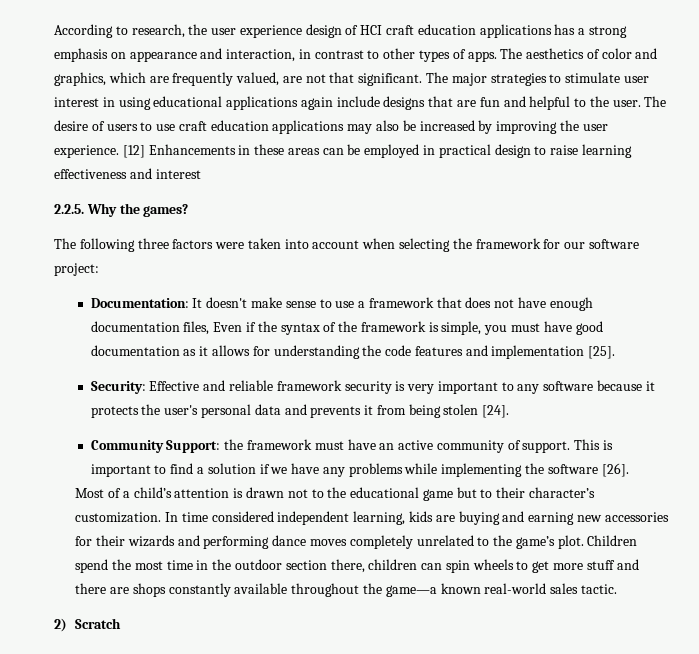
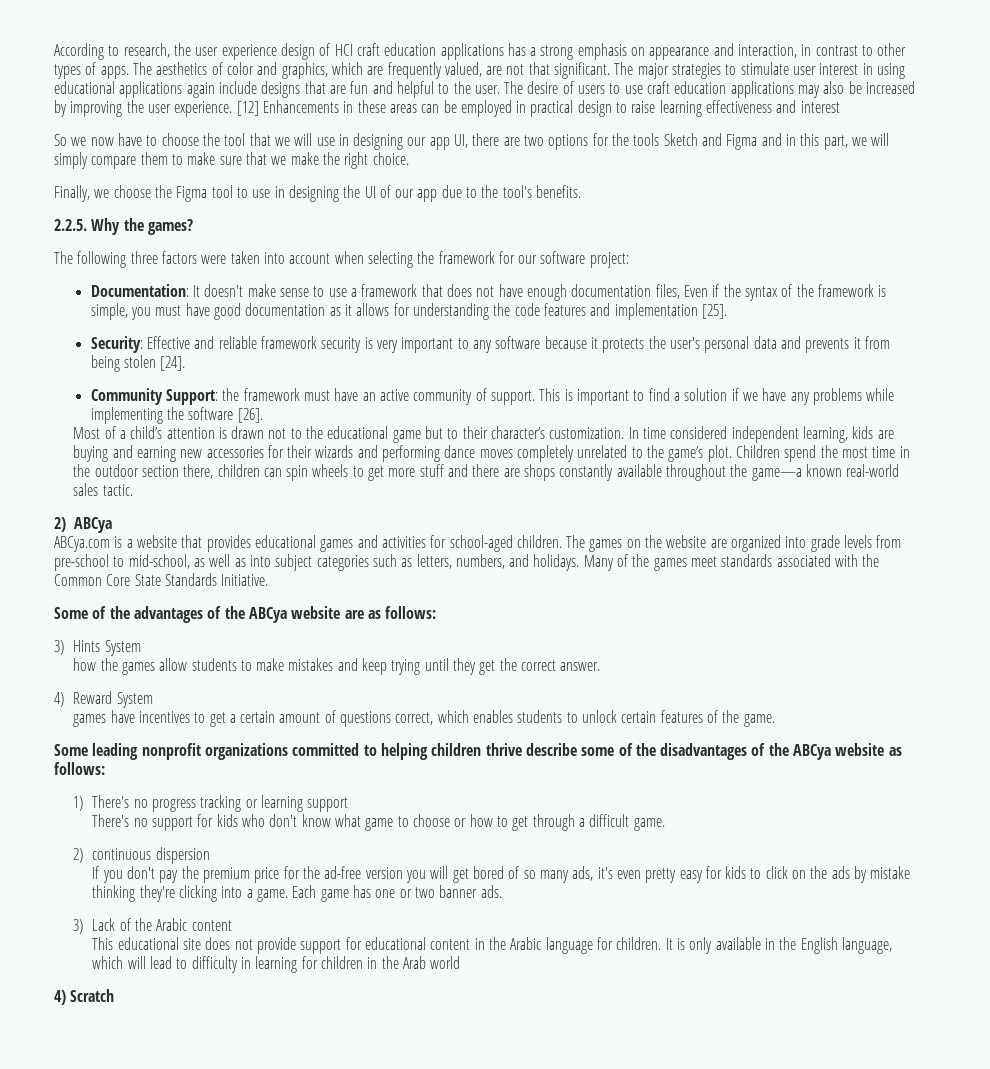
(201, 174) none -> [54,133,890,150] [54,152,409,169] [54,185,582,202] // So we now have to choose the tool that we will use in designing our app UI, there are two options for the tools Sketch and Figma and in this part, we will simply compare them to make sure that we make the right choice. // Finally, we choose the Figma tool to use in designing the UI of our app due to the tool's benefits.
(67, 625) none -> [74,517,112,533] [54,535,902,552] [54,554,880,571] [54,573,269,586] [54,606,437,623] [54,640,141,656] [73,658,601,675] [54,691,153,708] [73,710,775,727] [54,743,902,760] [54,762,105,775] [73,795,349,812] [92,814,665,831] [73,847,210,864] [92,866,911,883] [92,885,502,902] [73,918,232,934] [92,937,892,954] [92,956,461,973] [54,990,66,1005] ABCya // ABCya.com is a website that provides educational games and activities for school-aged children. The games on the website are organized into grade levels from pre-school to mid-school, as well as into subject categories such as letters, numbers, and holidays. Many of the games meet standards associated with the Common Core State Standards Initiative. // Some of the advantages of the ABCya website are as follows: // 3) Hints System // how the games allow students to make mistakes and keep trying until they get the correct answer. // 4) Reward System // games have incentives to get a certain amount of questions correct, which enables students to unlock certain features of the game. // Some leading nonprofit organizations committed to helping children thrive describe some of the disadvantages of the ABCya website as follows: // 1) There's no progress tracking or learning support // There's no support for kids who don't know what game to choose or how to get through a difficult game. // 2) continuous dispersion // If you don't pay the premium price for the ad-free version you will get bored of so many ads, it's even pretty easy for kids to click on the ads by mistake thinking they're clicking into a game. Each game has one or two banner ads. // 3) Lack of the Arabic content // This educational site does not provide support for educational content in the Arabic language for children. It is only available in the English language, which will lead to difficulty in learning for children in the Arab world // 4)

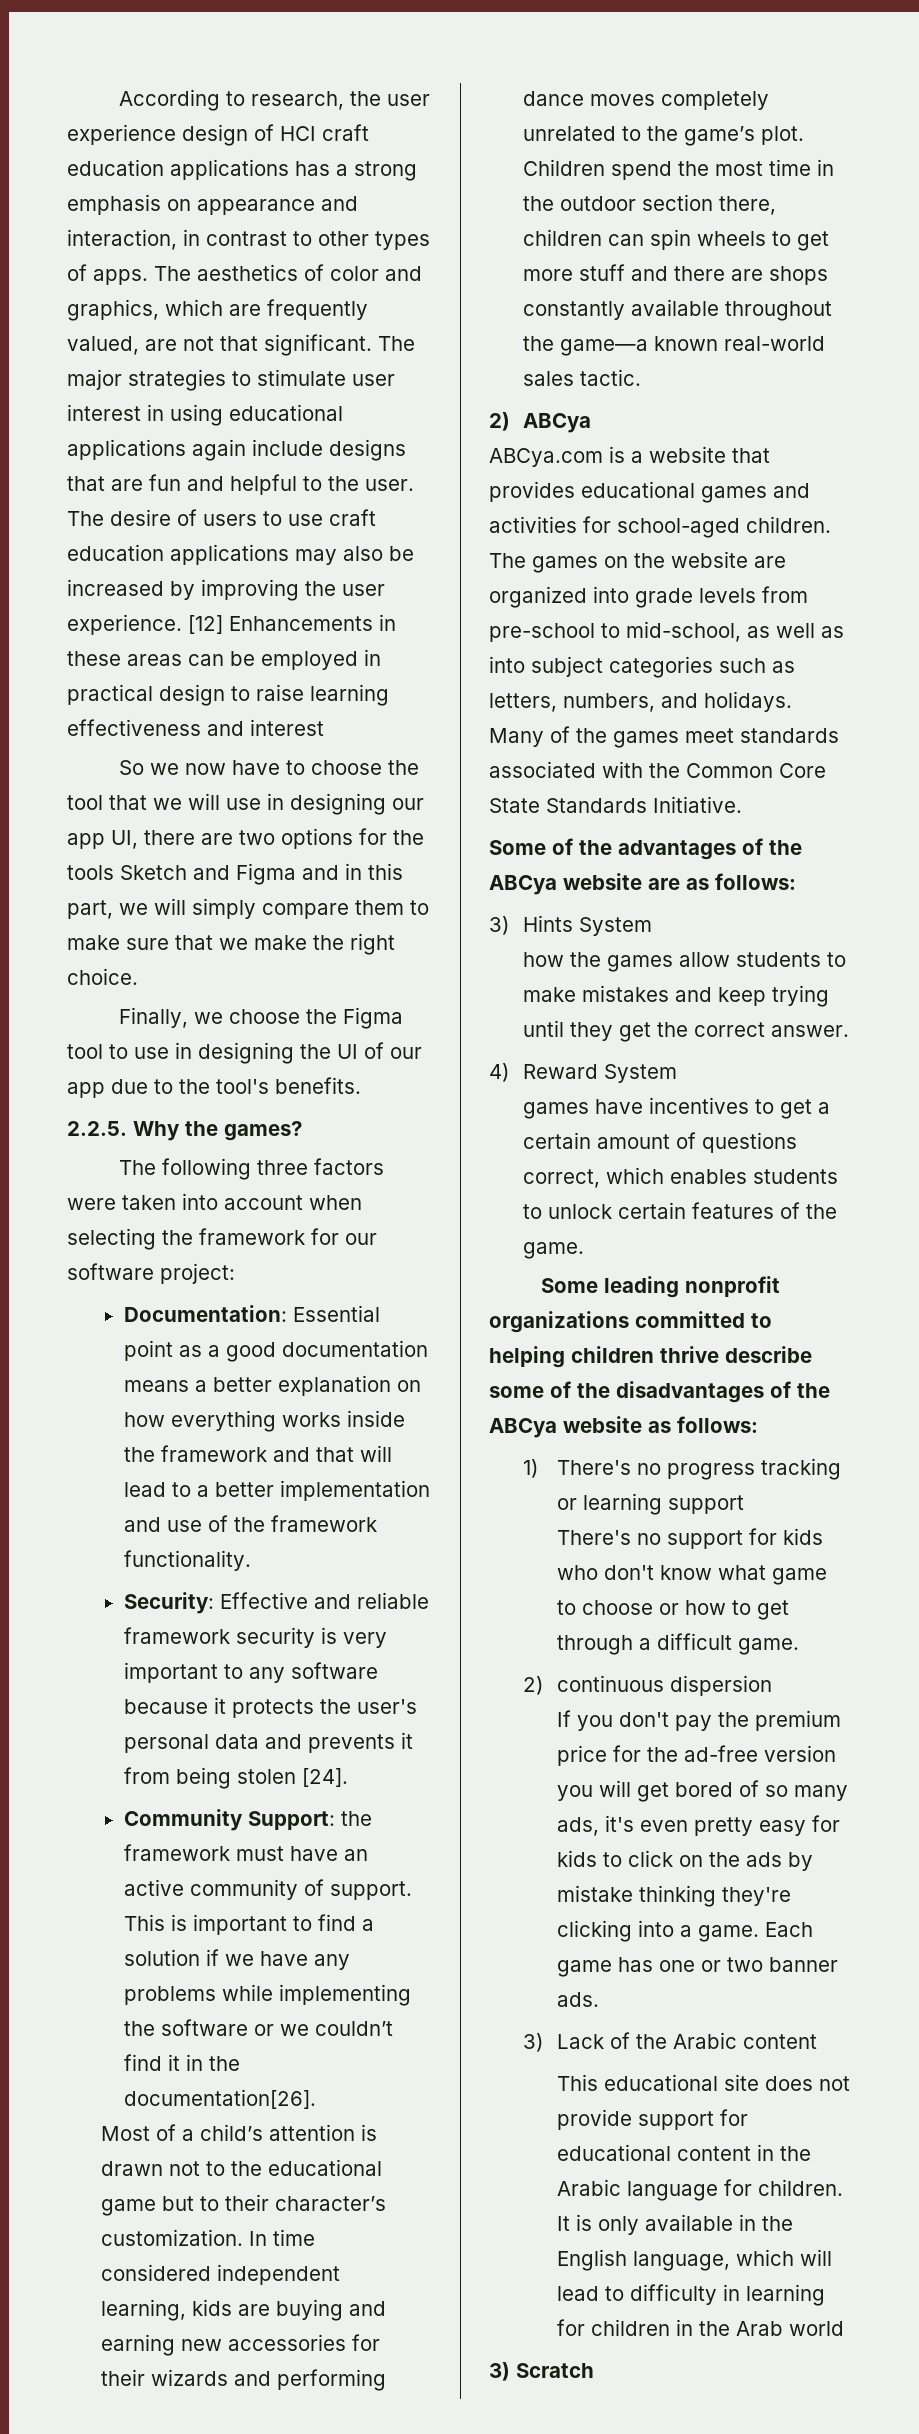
[193,284,887,301] [90,303,727,320] It doesn't make sense to use a framework that does not have enough documentation files, Even if the syntax of the framework is simple, you must have good documentation as it allows for understanding the code features and implementation [25]. -> [292,1305,380,1322] [123,1340,428,1362] [123,1375,421,1396] [123,1410,405,1432] [123,1445,392,1462] [123,1480,430,1501] [123,1515,377,1532] [123,1550,251,1571] Essential point as a good documentation means a better explanation on how everything works inside the framework and that will lead to a better implementation and use of the framework functionality.
[237,408,263,423] [26]. -> [253,2021,393,2036] [123,2054,240,2071] [123,2089,316,2109] or we couldn’t find it in the documentation[26].
[54,990,66,1005] 4) -> [489,2362,510,2381] 3)

